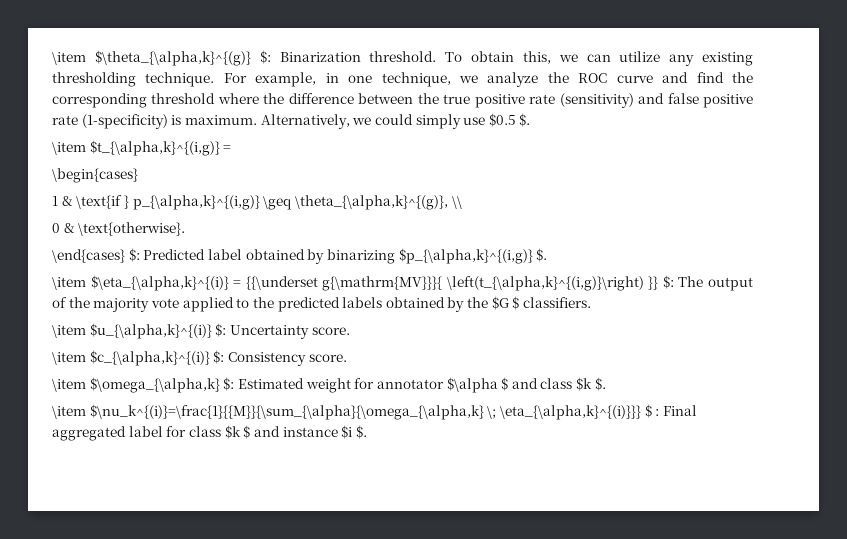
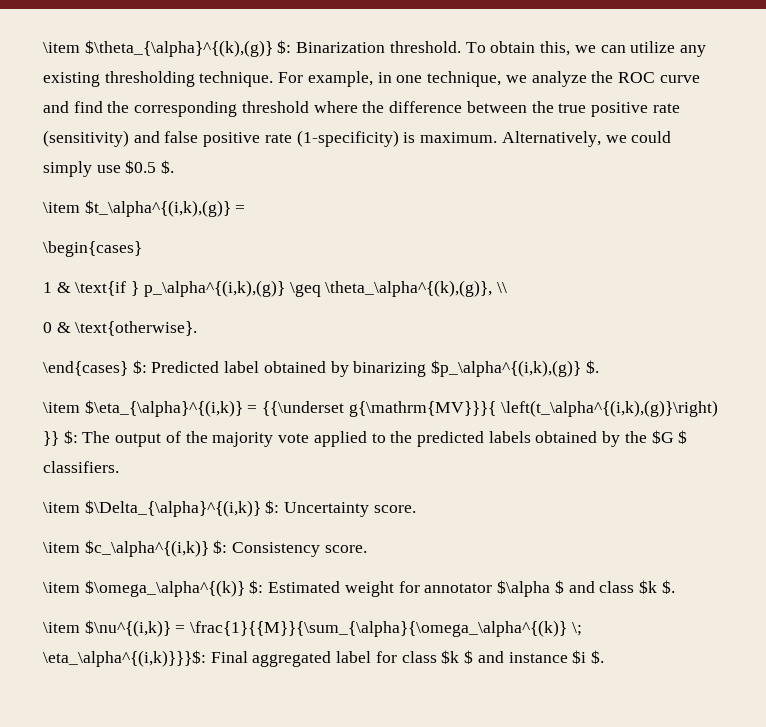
[52,50,251,66] \item $\theta_{\alpha,k}^{(g)} -> [43,40,273,57] \item $\theta_{\alpha}^{(k),(g)}
[89,140,220,156] $t_{\alpha,k}^{(i,g)} -> [84,200,231,217] $t_\alpha^{(i,k),(g)}
[132,195,448,210] p_{\alpha,k}^{(i,g)} \geq \theta_{\alpha,k}^{(g)}, -> [143,280,493,297] p_\alpha^{(i,k),(g)} \geq \theta_\alpha^{(k),(g)},
[398,248,548,264] [52,275,229,291] $p_{\alpha,k}^{(i,g)} $. // \item $\eta_{\alpha,k}^{(i)} -> [431,360,599,377] [43,400,243,417] $p_\alpha^{(i,k),(g)} $. // \item $\eta_{\alpha}^{(i,k)}
[446,276,644,291] \left(t_{\alpha,k}^{(i,g)}\right) -> [500,400,718,417] \left(t_\alpha^{(i,k),(g)}\right)
[89,323,212,339] $u_{\alpha,k}^{(i)} -> [84,500,261,517] $\Delta_{\alpha}^{(i,k)}
[89,350,210,366] $c_{\alpha,k}^{(i)} -> [84,540,209,557] $c_\alpha^{(i,k)}
[89,377,220,393] $\omega_{\alpha,k} -> [84,580,245,597] $\omega_\alpha^{(k)}
[89,404,660,420] $\nu_k^{(i)}=\frac{1}{{M}}{\sum_{\alpha}{\omega_{\alpha,k} \; \eta_{\alpha,k}^{(i)}}} $ : -> [84,620,582,637] [43,650,206,667] $\nu^{(i,k)} = \frac{1}{{M}}{\sum_{\alpha}{\omega_\alpha^{(k)} \; \eta_\alpha^{(i,k)}}}$:

